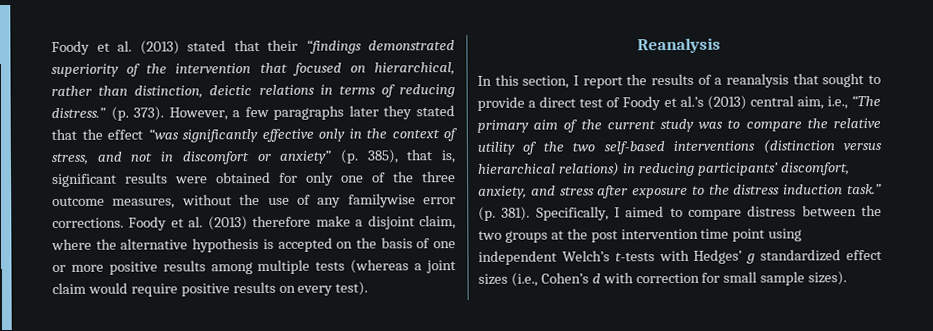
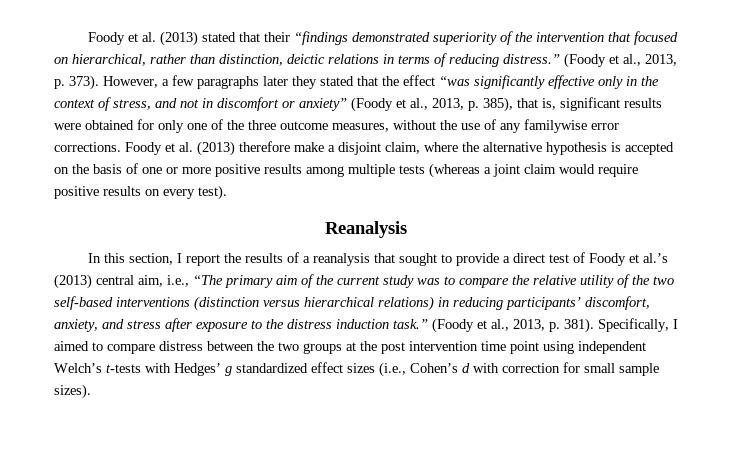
[110,106,129,121] (p. -> [564,53,677,68] [54,79,65,89] (Foody et al., 2013, p.
[339,149,358,164] (p. -> [351,97,479,112] (Foody et al., 2013, p.
[478,206,496,221] (p. -> [432,318,560,333] (Foody et al., 2013, p.

